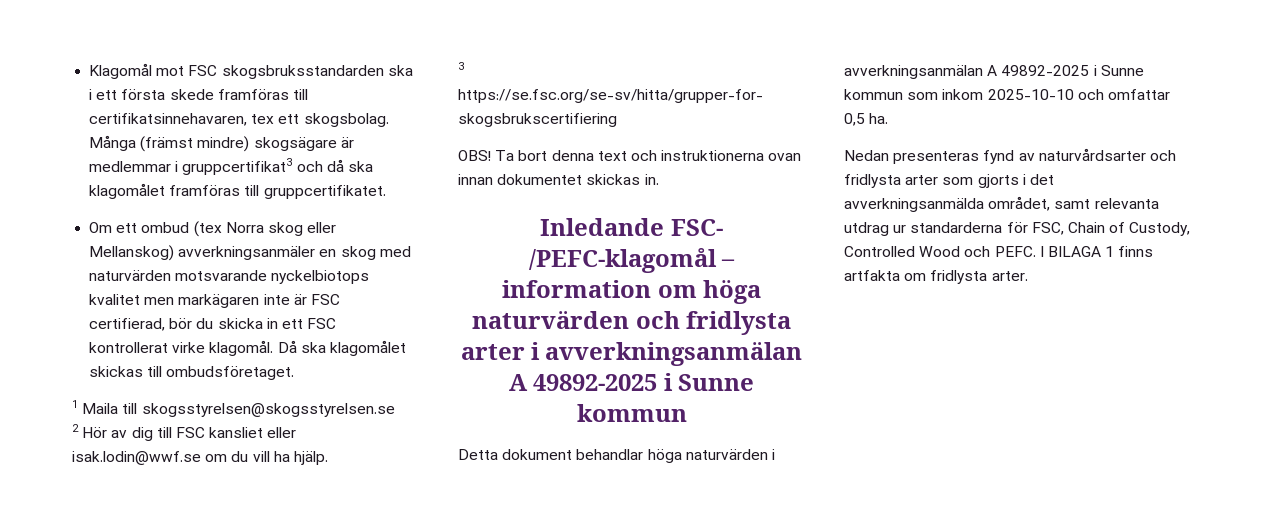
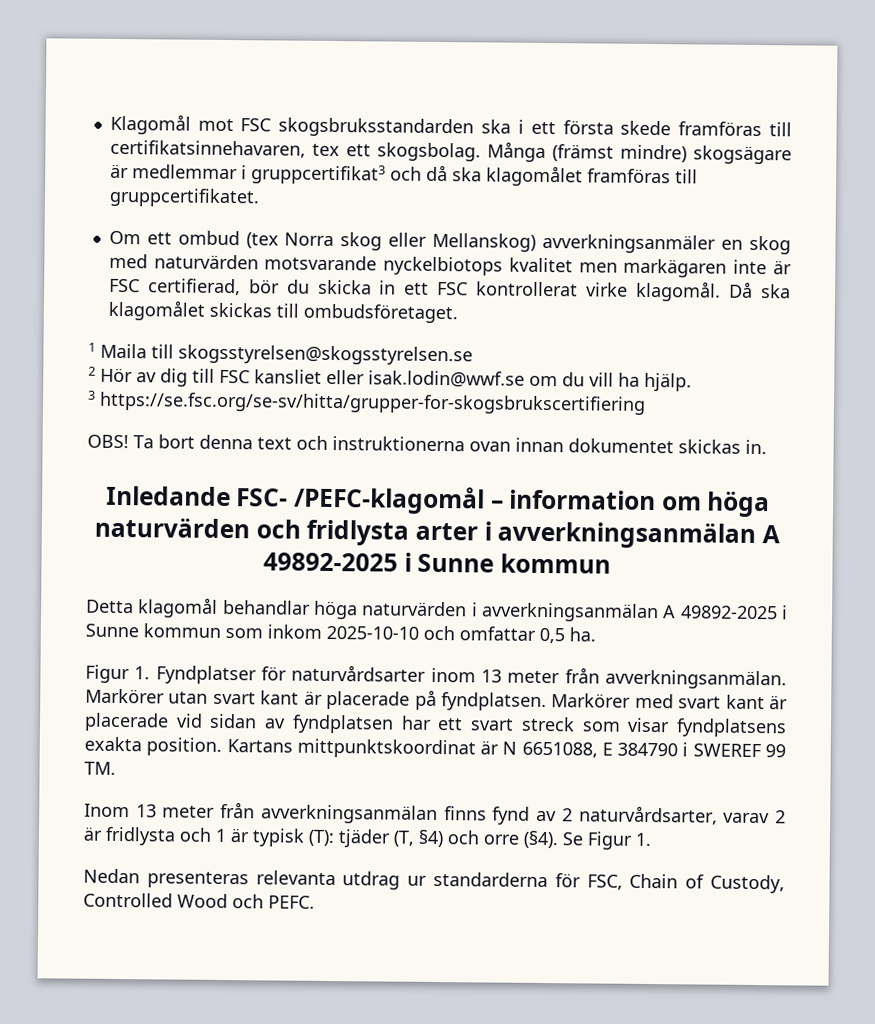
[502,449,573,460] dokument -> [137,597,219,618] klagomål
[844,148,1176,164] [844,174,1054,188] [844,196,1091,212] Nedan presenteras fynd av naturvårdsarter och fridlysta arter som gjorts i det avverkningsanmälda området, samt -> [85,664,787,690] [85,688,788,712] [84,712,788,738] [84,736,786,759] [84,761,116,775] [84,801,787,825] [83,826,651,850] [83,868,249,889] Figur 1. Fyndplatser för naturvårdsarter inom 13 meter från avverkningsanmälan. Markörer utan svart kant är placerade på fyndplatsen. Markörer med svart kant är placerade vid sidan av fyndplatsen har ett svart streck som visar fyndplatsens exakta position. Kartans mittpunktskoordinat är N 6651088, E 384790 i SWEREF 99 TM. // Inom 13 meter från avverkningsanmälan finns fynd av 2 naturvårdsarter, varav 2 är fridlysta och 1 är typisk (T): tjäder (T, §4) och orre (§4). Se Figur 1. // Nedan presenteras
[1039,246,1154,257] [844,270,1028,284] I BILAGA 1 finns artfakta om fridlysta arter. -> (315, 902) none

